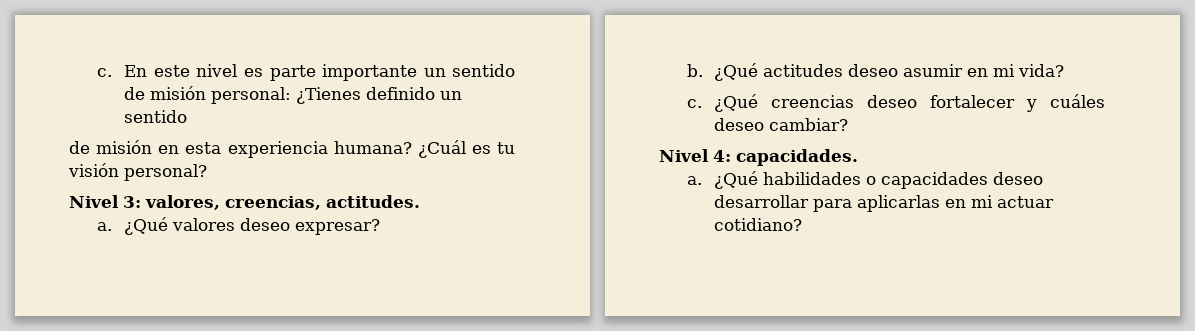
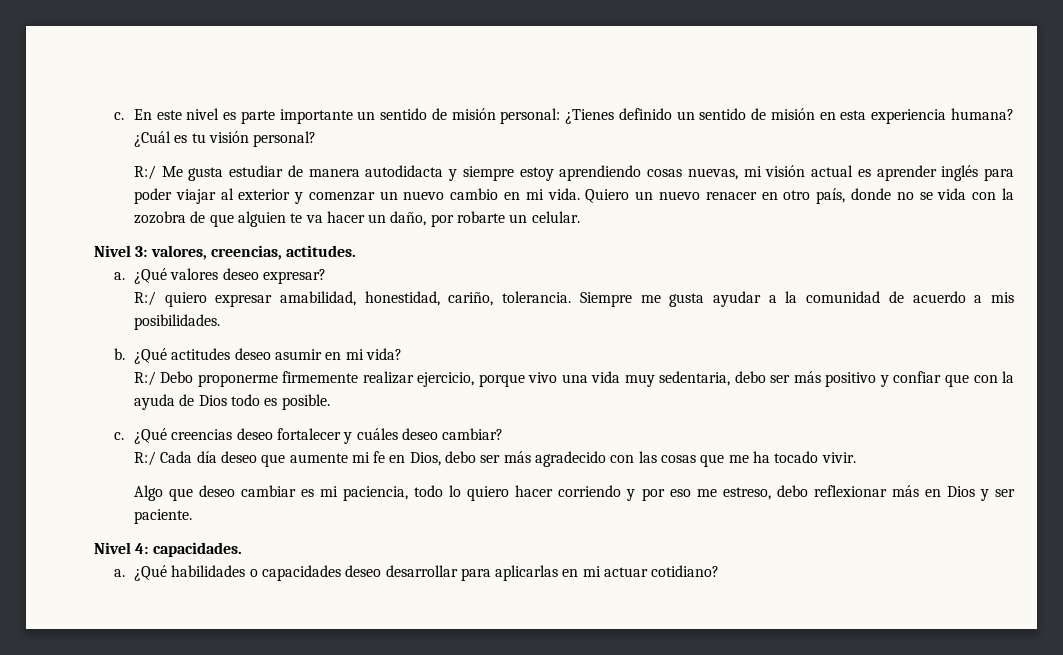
(188, 116) // -> (747, 114) none
(207, 172) none -> [133,165,1015,181] [133,188,1015,204] [133,211,580,227] // R:/ Me gusta estudiar de manera autodidacta y siempre estoy aprendiendo cosas nuevas, mi visión actual es aprender inglés para poder viajar al exterior y comenzar un nuevo cambio en mi vida. Quiero un nuevo renacer en otro país, donde no se vida con la zozobra de que alguien te va hacer un daño, por robarte un celular.
(381, 227) none -> [133,291,1015,307] [133,314,220,330] // R:/ quiero expresar amabilidad, honestidad, cariño, tolerancia. Siempre me gusta ayudar a la comunidad de acuerdo a mis posibilidades.
(1065, 70) none -> [133,371,1014,387] [133,394,330,410] // R:/ Debo proponerme firmemente realizar ejercicio, porque vivo una vida muy sedentaria, debo ser más positivo y confiar que con la ayuda de Dios todo es posible.
(849, 124) none -> [133,451,856,467] [133,485,1015,501] [133,509,192,524] // R:/ Cada día deseo que aumente mi fe en Dios, debo ser más agradecido con las cosas que me ha tocado vivir. // Algo que deseo cambiar es mi paciencia, todo lo quiero hacer corriendo y por eso me estreso, debo reflexionar más en Dios y ser paciente.

